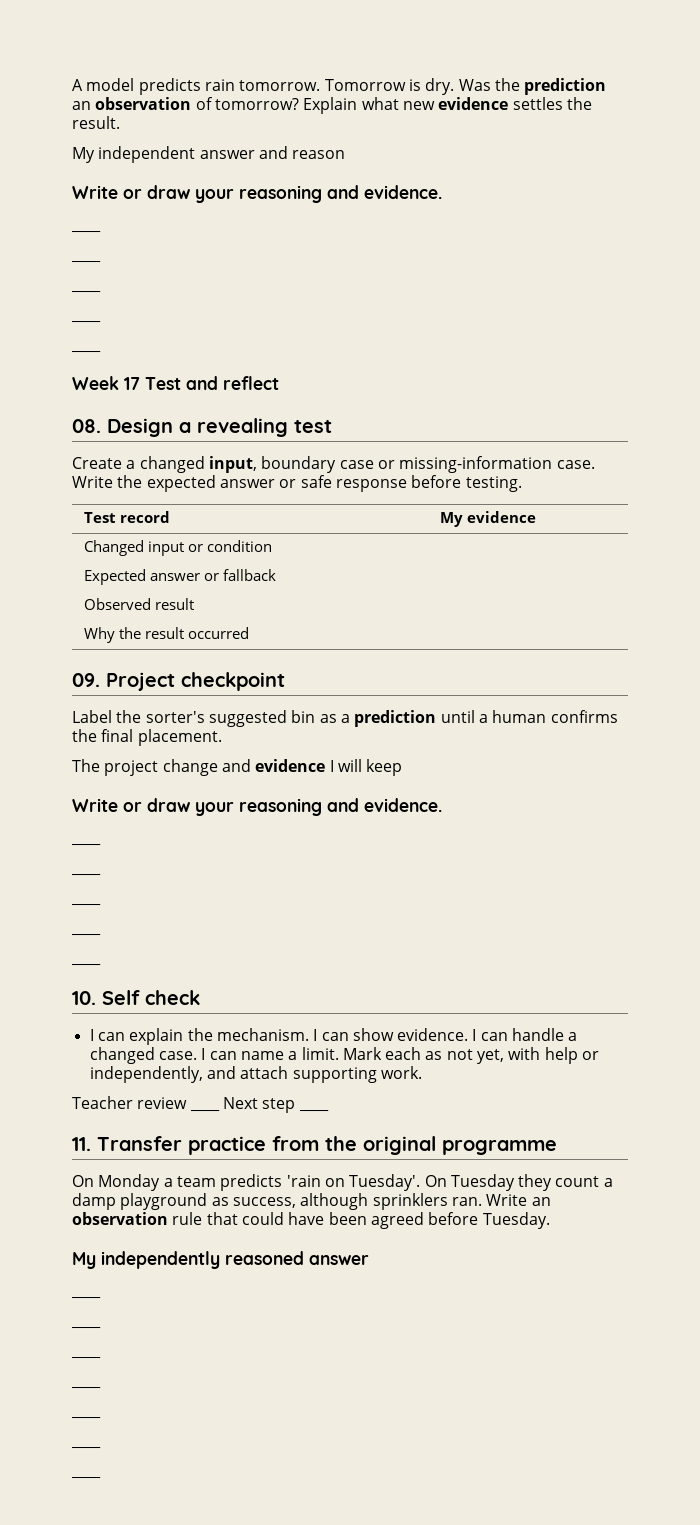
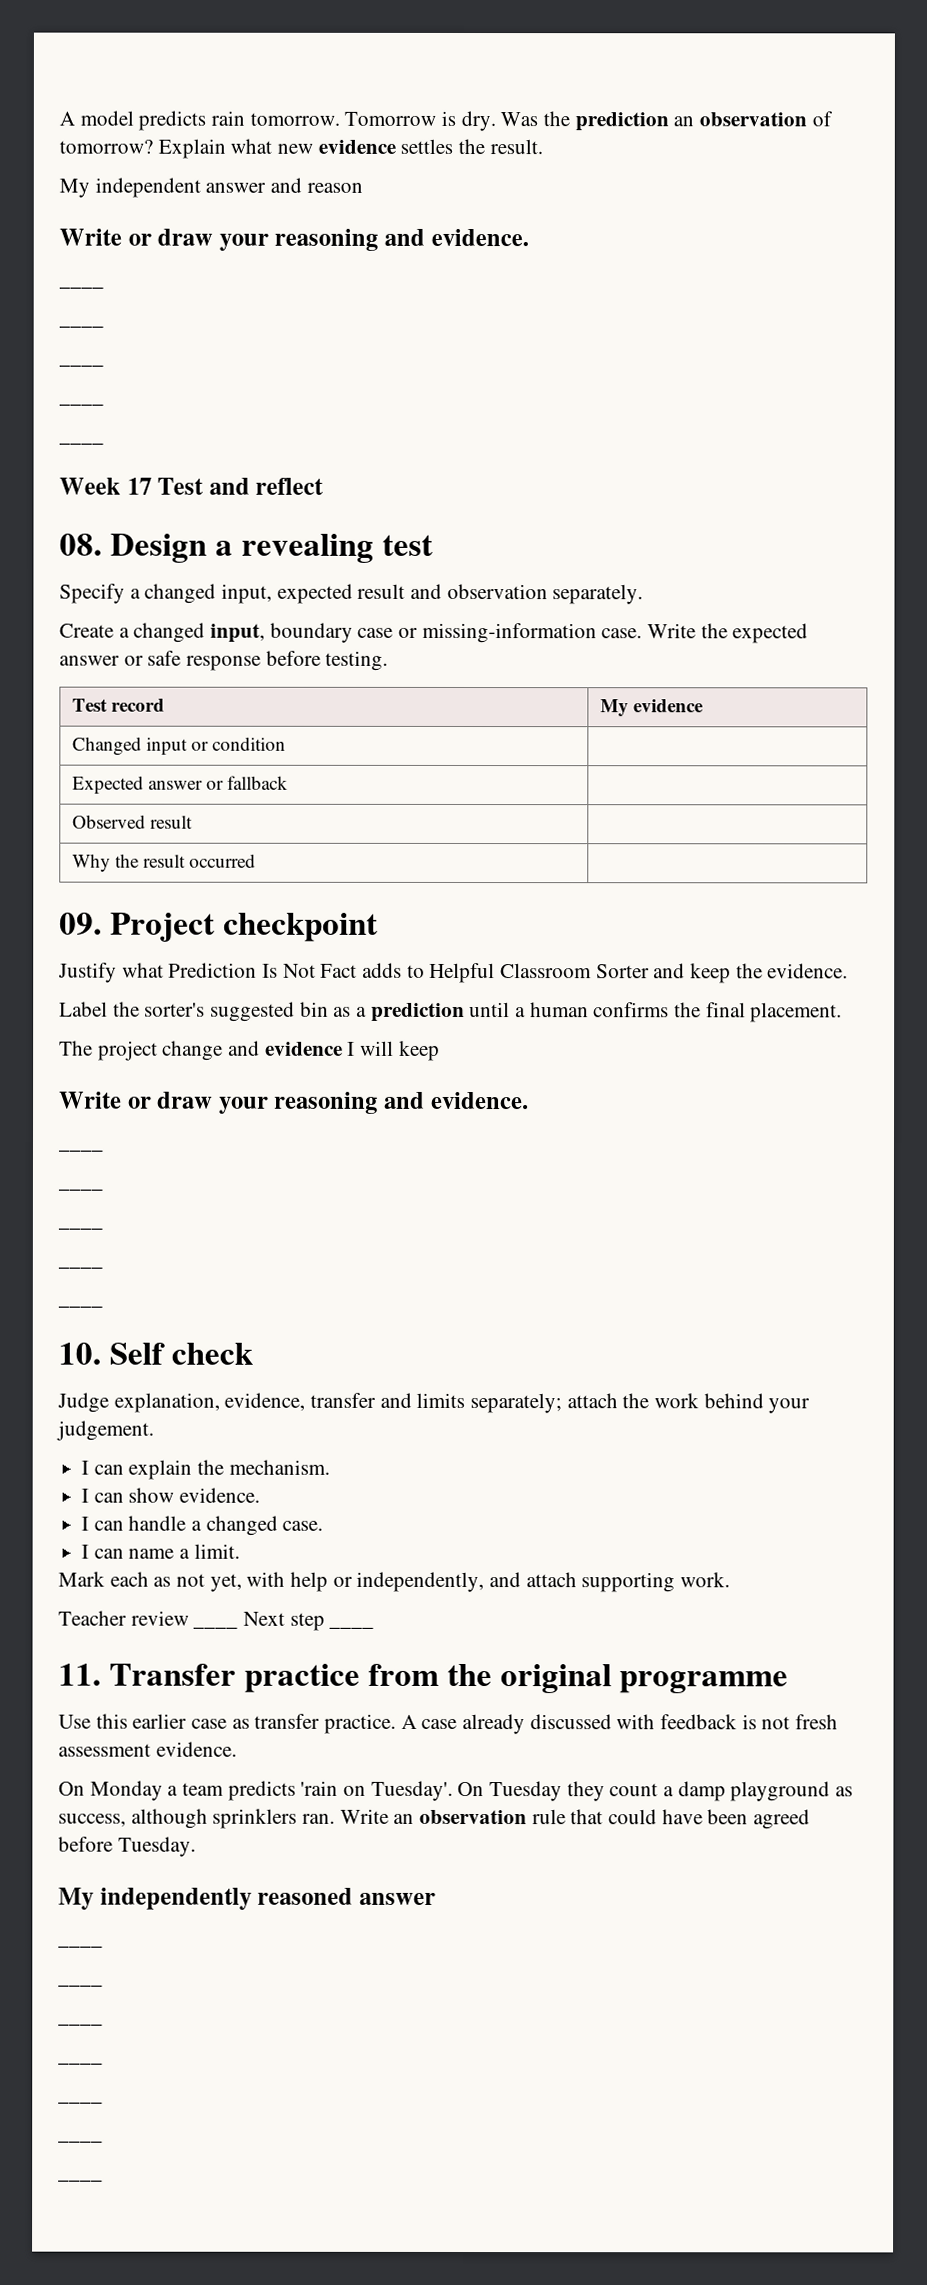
(332, 426) none -> [59,583,644,605] // Specify a changed input, expected result and observation separately.
(285, 681) none -> [58,962,849,984] // Justify what Prediction Is Not Fact adds to Helpful Classroom Sorter and keep the evidence.
(200, 997) none -> [57,1392,811,1414] [56,1420,154,1441] // Judge explanation, evidence, transfer and limits separately; attach the work behind your judgement.
(309, 1034) none -> (330, 1467) //
(469, 1034) none -> (261, 1495) //
(197, 1055) none -> (324, 1525) //
(339, 1053) none -> (240, 1551) //
(557, 1147) none -> [58,1713,839,1735] [58,1741,237,1757] // Use this earlier case as transfer practice. A case already discussed with feedback is not fresh assessment evidence.

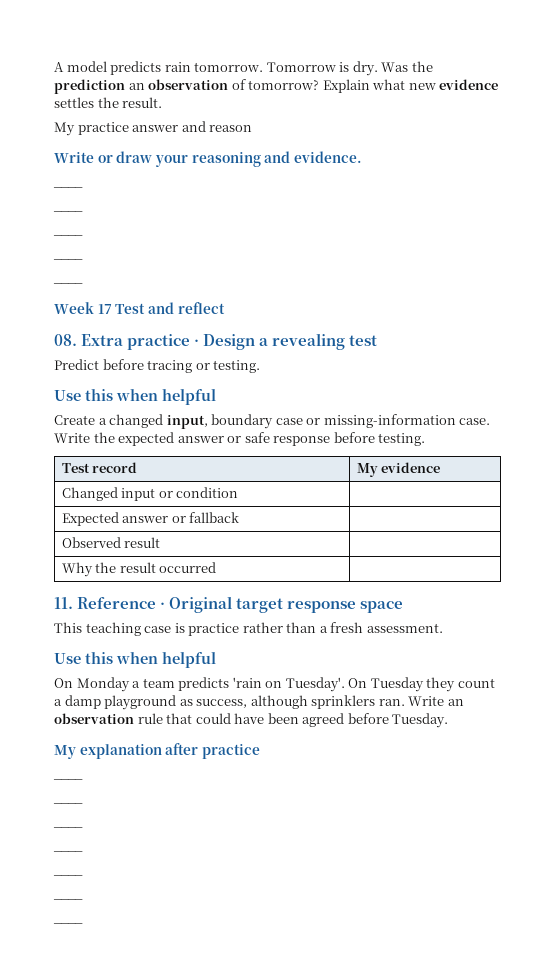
[94,177,201,198] independent -> [77,122,129,135] practice
(102, 544) none -> [81,334,200,350] Extra practice ·
[59,583,644,605] Specify a changed input, expected result and observation separately. -> [54,359,261,373] [54,389,216,405] Predict before tracing or testing. // Use this when helpful
[59,912,378,942] [58,962,849,984] [59,1001,843,1023] [59,1040,440,1061] [59,1091,529,1114] [58,1148,103,1152] [58,1187,103,1191] [58,1226,103,1230] [58,1265,103,1269] [58,1304,103,1308] [58,1342,253,1365] [57,1392,811,1414] [56,1420,154,1441] [81,1459,330,1480] [81,1487,261,1503] [81,1515,324,1536] [81,1543,240,1559] [58,1571,731,1593] [58,1610,375,1631] [58,1663,789,1694] [58,1713,839,1735] [58,1741,237,1757] 09. Project checkpoint // Justify what Prediction Is Not Fact adds to Helpful Classroom Sorter and keep the evidence. // Label the sorter's suggested bin as a prediction until a human confirms the final placement. // The project change and evidence I will keep // Write or draw your reasoning and evidence. // ____ // ____ // ____ // ____ // ____ // 10. Self check // Judge explanation, evidence, transfer and limits separately; attach the work behind your judgement. // I can explain the mechanism. // I can show evidence. // I can handle a changed case. // I can name a limit. // Mark each as not yet, with help or independently, and attach supporting work. // Teacher review ____ Next step ____ // 11. Transfer practice from the original programme // Use this earlier case as transfer practice. A case already discussed with feedback is not fresh assessment evidence. -> [54,596,404,613] [54,622,443,636] [54,652,216,668] 11. Reference · Original target response space // This teaching case is practice rather than a fresh assessment. // Use this when helpful
[99,1887,436,1910] independently reasoned answer -> [79,743,260,759] explanation after practice

